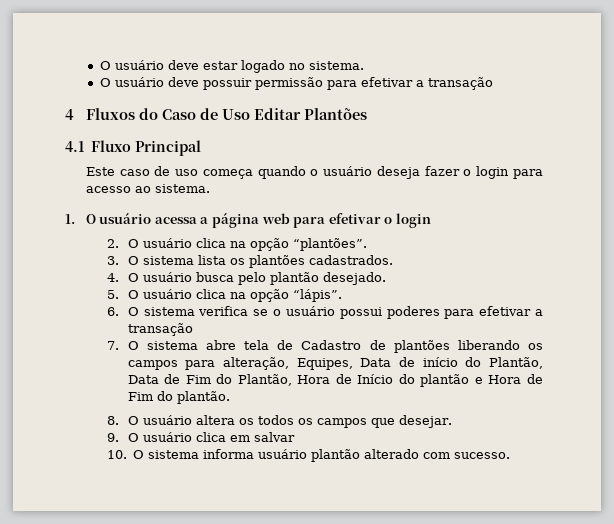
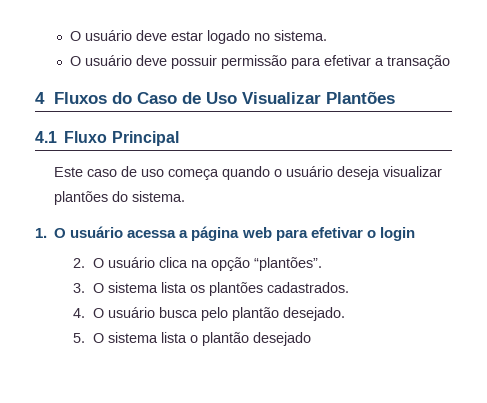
[253,108,301,120] Editar -> [242,92,322,104] Visualizar
[424,166,543,179] [85,186,151,193] fazer o login para acesso ao -> [383,166,443,177] [54,191,129,205] visualizar plantões do
[142,289,342,302] [106,306,544,319] [127,323,193,336] [106,340,544,353] [127,357,543,370] [127,374,543,387] [127,391,230,404] [106,415,452,428] [106,432,295,442] [106,449,511,462] usuário clica na opção “lápis”. // 6. O sistema verifica se o usuário possui poderes para efetivar a transação // 7. O sistema abre tela de Cadastro de plantões liberando os campos para alteração, Equipes, Data de início do Plantão, Data de Fim do Plantão, Hora de Início do plantão e Hora de Fim do plantão. // 8. O usuário altera os todos os campos que desejar. // 9. O usuário clica em salvar // 10. O sistema informa usuário plantão alterado com sucesso. -> [107,332,311,346] sistema lista o plantão desejado

